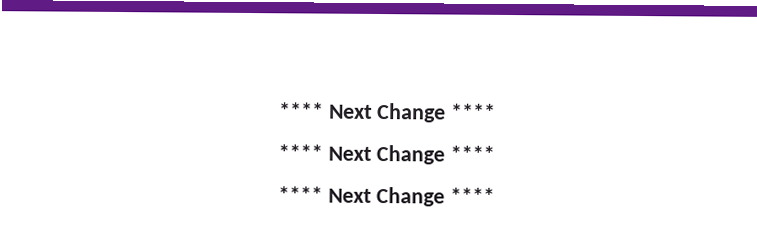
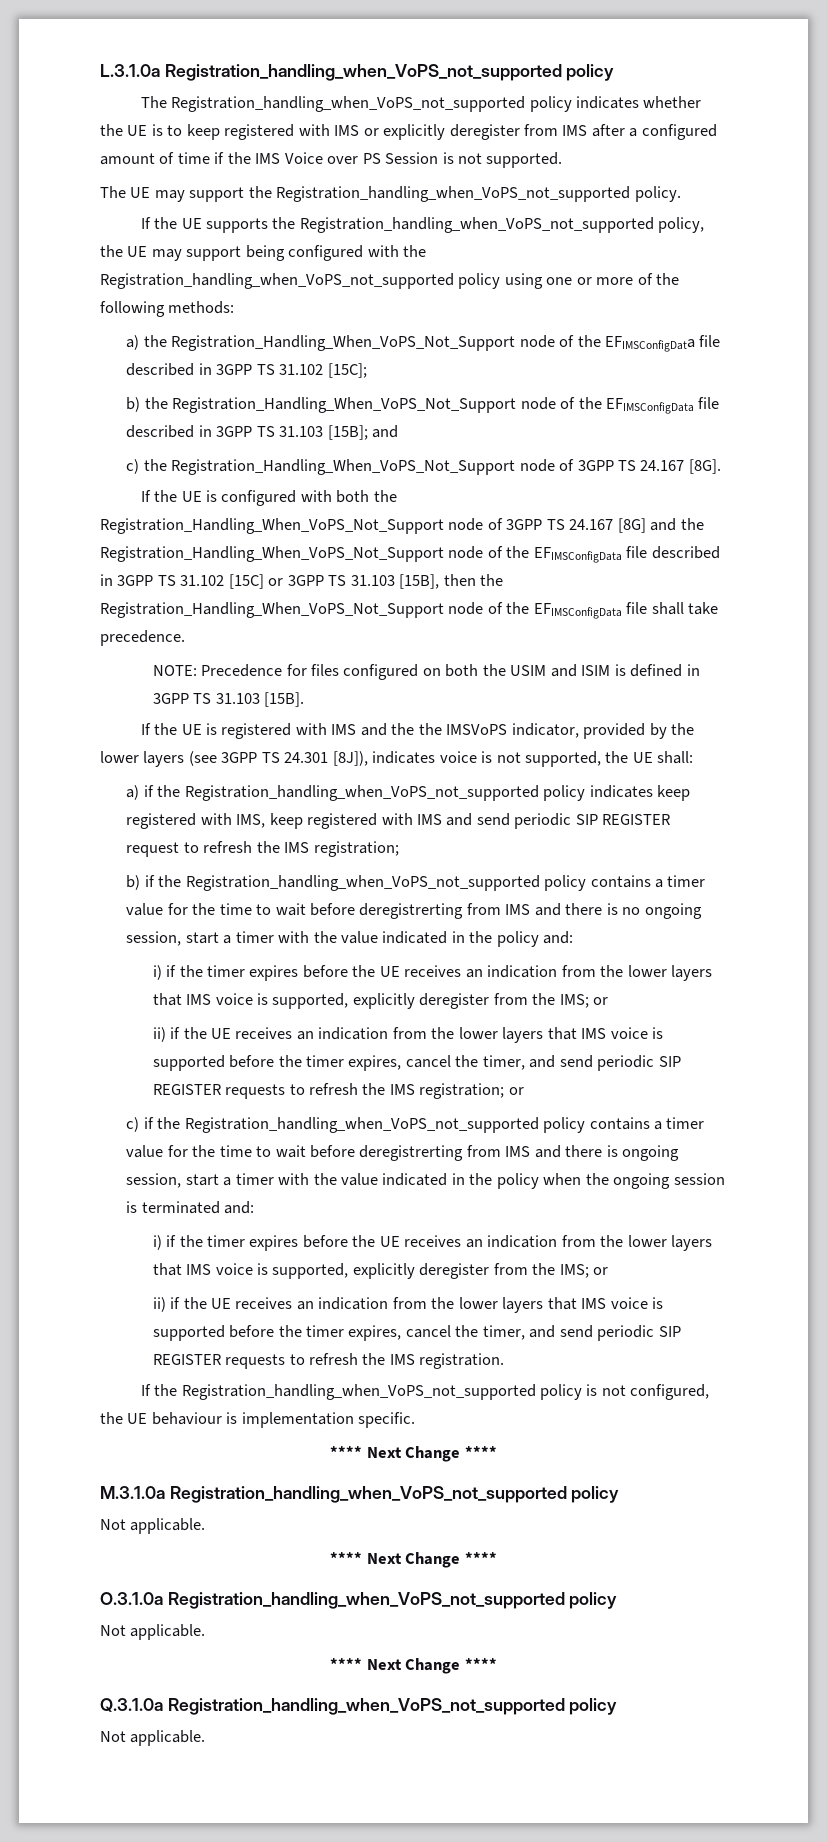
[278,102,497,123] [277,144,496,165] [277,186,496,207] **** Next Change **** // **** Next Change **** // **** Next Change **** -> [100,64,615,81] [140,96,702,112] [100,124,717,140] [100,152,563,168] [100,186,681,202] [140,217,705,233] [100,245,427,261] [100,273,680,289] [100,301,235,317] [126,335,721,352] [126,363,367,378] [126,397,720,414] [126,425,399,440] [126,459,721,475] [140,490,397,506] [100,518,704,534] [100,546,720,563] [100,574,504,589] [100,602,719,619] [100,630,185,646] [152,664,700,680] [152,692,304,707] [140,723,695,739] [100,751,694,767] [126,785,691,801] [126,813,671,829] [126,841,399,857] [126,875,706,891] [126,903,702,919] [126,931,574,947] [152,965,712,981] [152,993,609,1009] [152,1027,663,1043] [152,1055,681,1071] [152,1083,524,1099] [126,1117,705,1133] [126,1145,680,1161] [126,1173,725,1189] [126,1201,255,1214] [152,1235,712,1251] [152,1263,609,1279] [152,1297,663,1313] [152,1325,681,1341] [152,1353,505,1369] [140,1384,710,1400] [100,1412,416,1428] [330,1446,497,1462] [100,1486,620,1503] [100,1518,206,1534] [330,1552,497,1568] [100,1592,618,1609] [100,1624,206,1640] [330,1658,497,1674] [100,1698,618,1715] [100,1730,206,1746] L.3.1.0a Registration_handling_when_VoPS_not_supported policy // The Registration_handling_when_VoPS_not_supported policy indicates whether the UE is to keep registered with IMS or explicitly deregister from IMS after a configured amount of time if the IMS Voice over PS Session is not supported. // The UE may support the Registration_handling_when_VoPS_not_supported policy. // If the UE supports the Registration_handling_when_VoPS_not_supported policy, the UE may support being configured with the Registration_handling_when_VoPS_not_supported policy using one or more of the following methods: // a) the Registration_Handling_When_VoPS_Not_Support node of the EFIMSConfigData file described in 3GPP TS 31.102 [15C]; // b) the Registration_Handling_When_VoPS_Not_Support node of the EFIMSConfigData file described in 3GPP TS 31.103 [15B]; and // c) the Registration_Handling_When_VoPS_Not_Support node of 3GPP TS 24.167 [8G]. // If the UE is configured with both the Registration_Handling_When_VoPS_Not_Support node of 3GPP TS 24.167 [8G] and the Registration_Handling_When_VoPS_Not_Support node of the EFIMSConfigData file described in 3GPP TS 31.102 [15C] or 3GPP TS 31.103 [15B], then the Registration_Handling_When_VoPS_Not_Support node of the EFIMSConfigData file shall take precedence. // NOTE: Precedence for files configured on both the USIM and ISIM is defined in 3GPP TS 31.103 [15B]. // If the UE is registered with IMS and the the IMSVoPS indicator, provided by the lower layers (see 3GPP TS 24.301 [8J]), indicates voice is not supported, the UE shall: // a) if the Registration_handling_when_VoPS_not_supported policy indicates keep registered with IMS, keep registered with IMS and send periodic SIP REGISTER request to refresh the IMS registration; // b) if the Registration_handling_when_VoPS_not_supported policy contains a timer value for the time to wait before deregistrerting from IMS and there is no ongoing session, start a timer with the value indicated in the policy and: // i) if the timer expires before the UE receives an indication from the lower layers that IMS voice is supported, explicitly deregister from the IMS; or // ii) if the UE receives an indication from the lower layers that IMS voice is supported before the timer expires, cancel the timer, and send periodic SIP REGISTER requests to refresh the IMS registration; or // c) if the Registration_handling_when_VoPS_not_supported policy contains a timer value for the time to wait before deregistrerting from IMS and there is ongoing session, start a timer with the value indicated in the policy when the ongoing session is terminated and: // i) if the timer expires before the UE receives an indication from the lower layers that IMS voice is supported, explicitly deregister from the IMS; or // ii) if the UE receives an indication from the lower layers that IMS voice is supported before the timer expires, cancel the timer, and send periodic SIP REGISTER requests to refresh the IMS registration. // If the Registration_handling_when_VoPS_not_supported policy is not configured, the UE behaviour is implementation specific. // **** Next Change **** // M.3.1.0a Registration_handling_when_VoPS_not_supported policy // Not applicable. // **** Next Change **** // O.3.1.0a Registration_handling_when_VoPS_not_supported policy // Not applicable. // **** Next Change **** // Q.3.1.0a Registration_handling_when_VoPS_not_supported policy // Not applicable.

